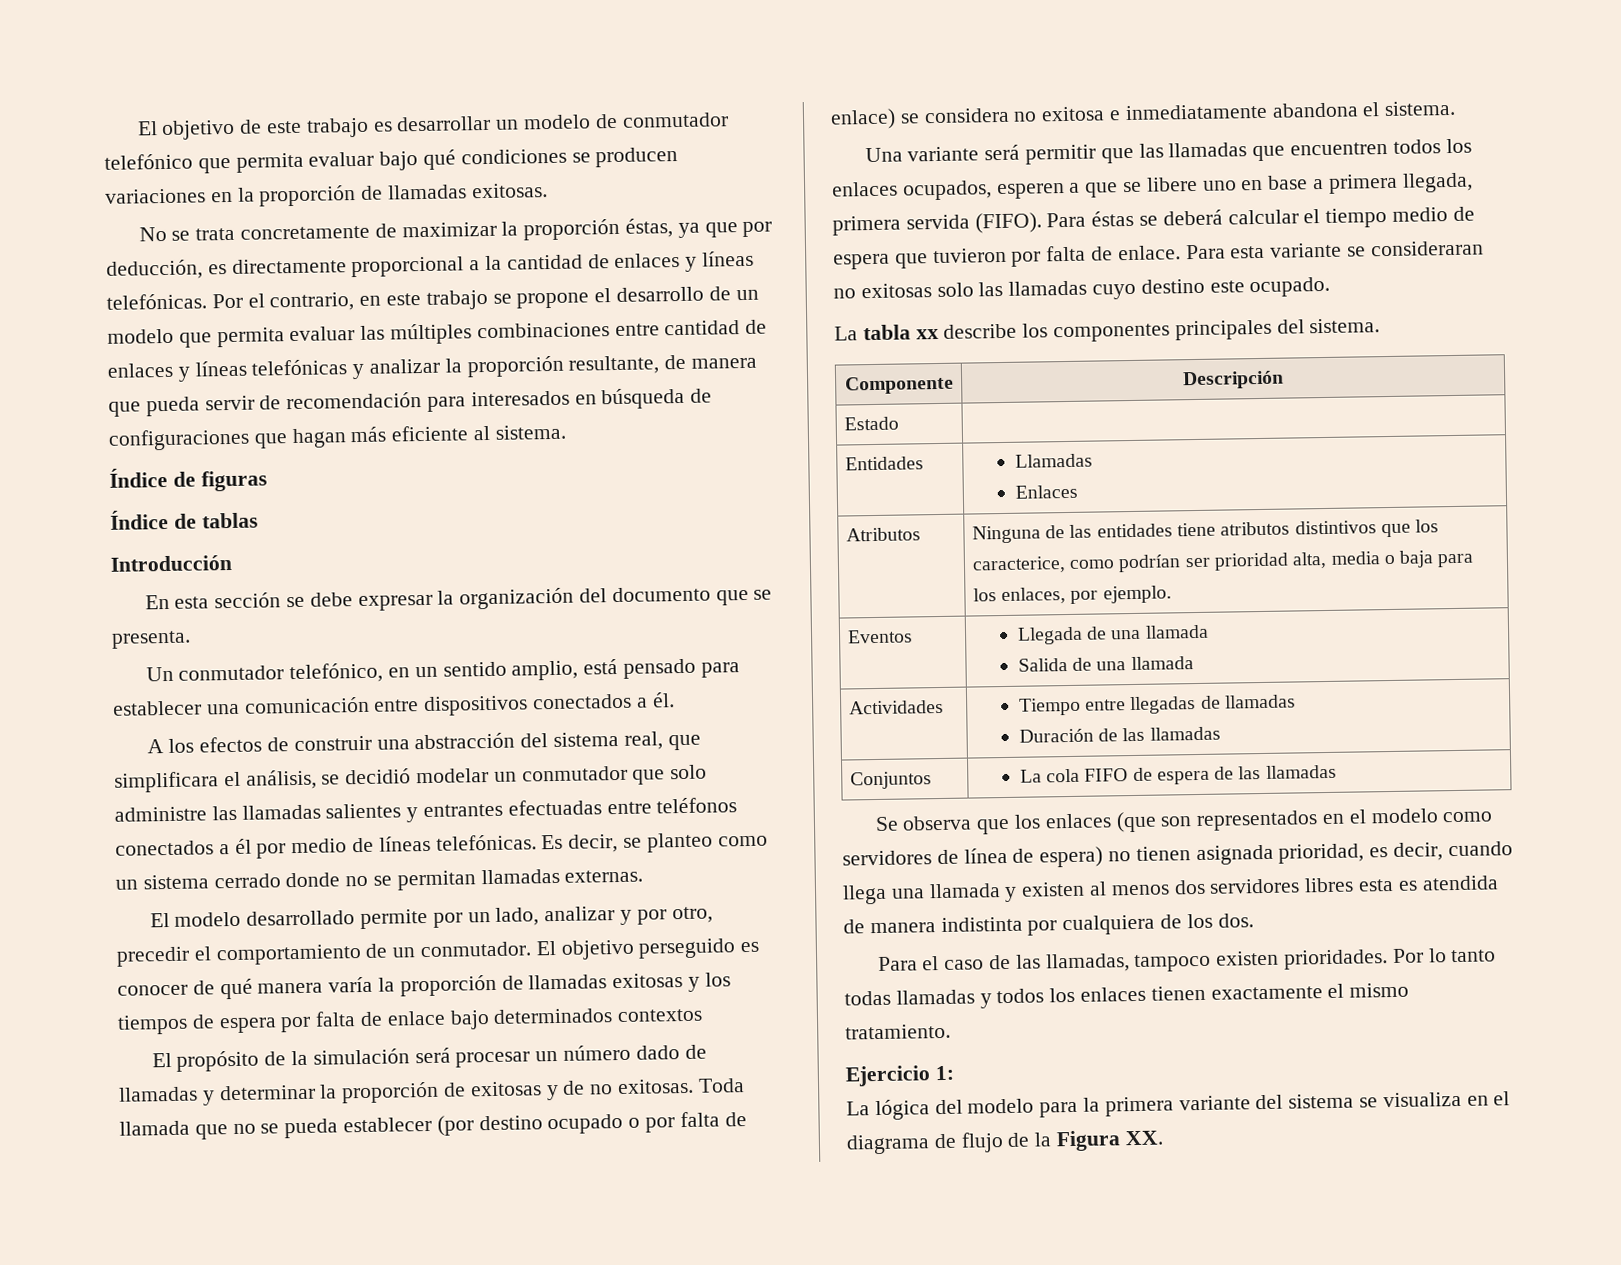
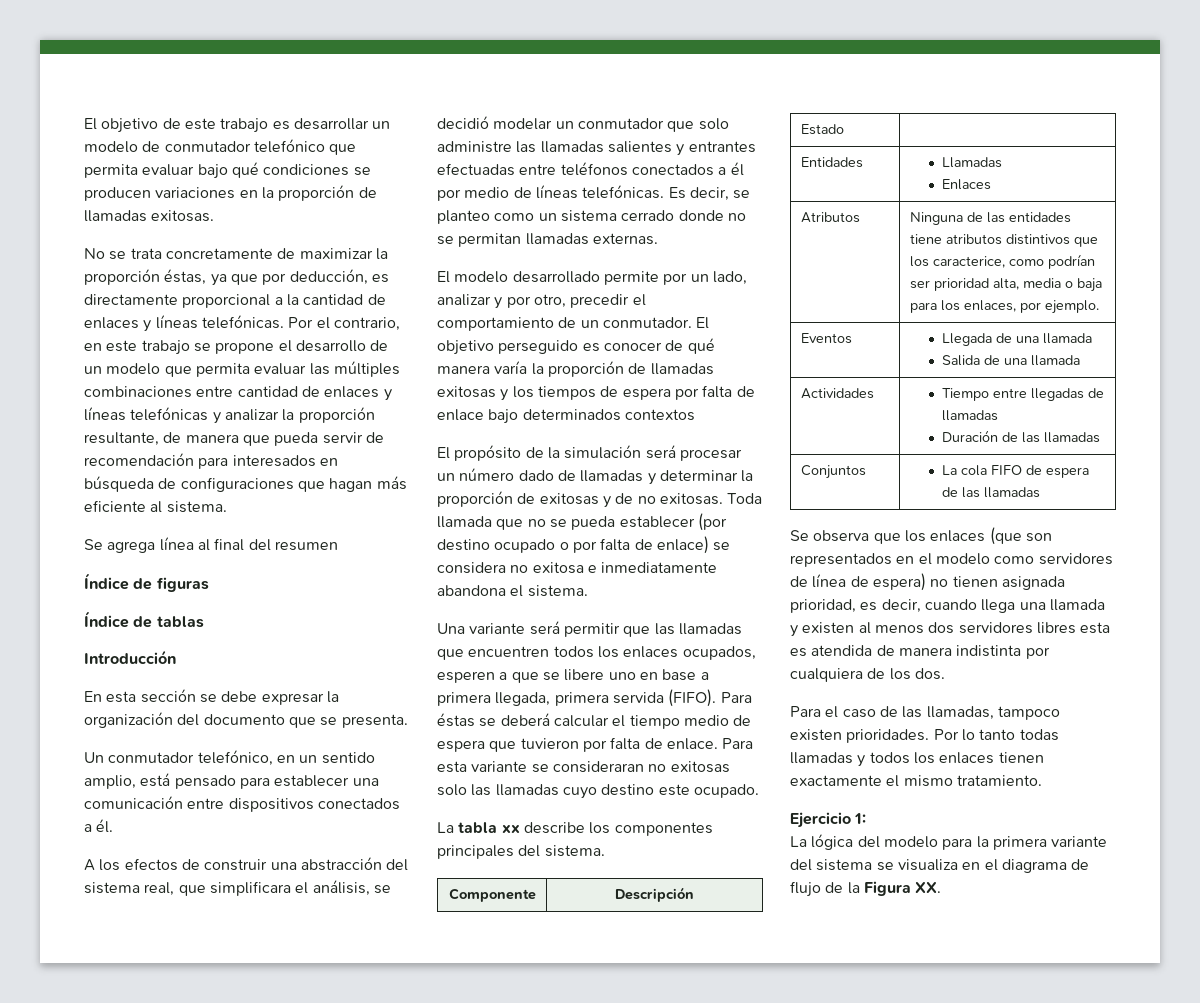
(566, 432) none -> [84,537,338,553] // Se agrega línea al final del resumen

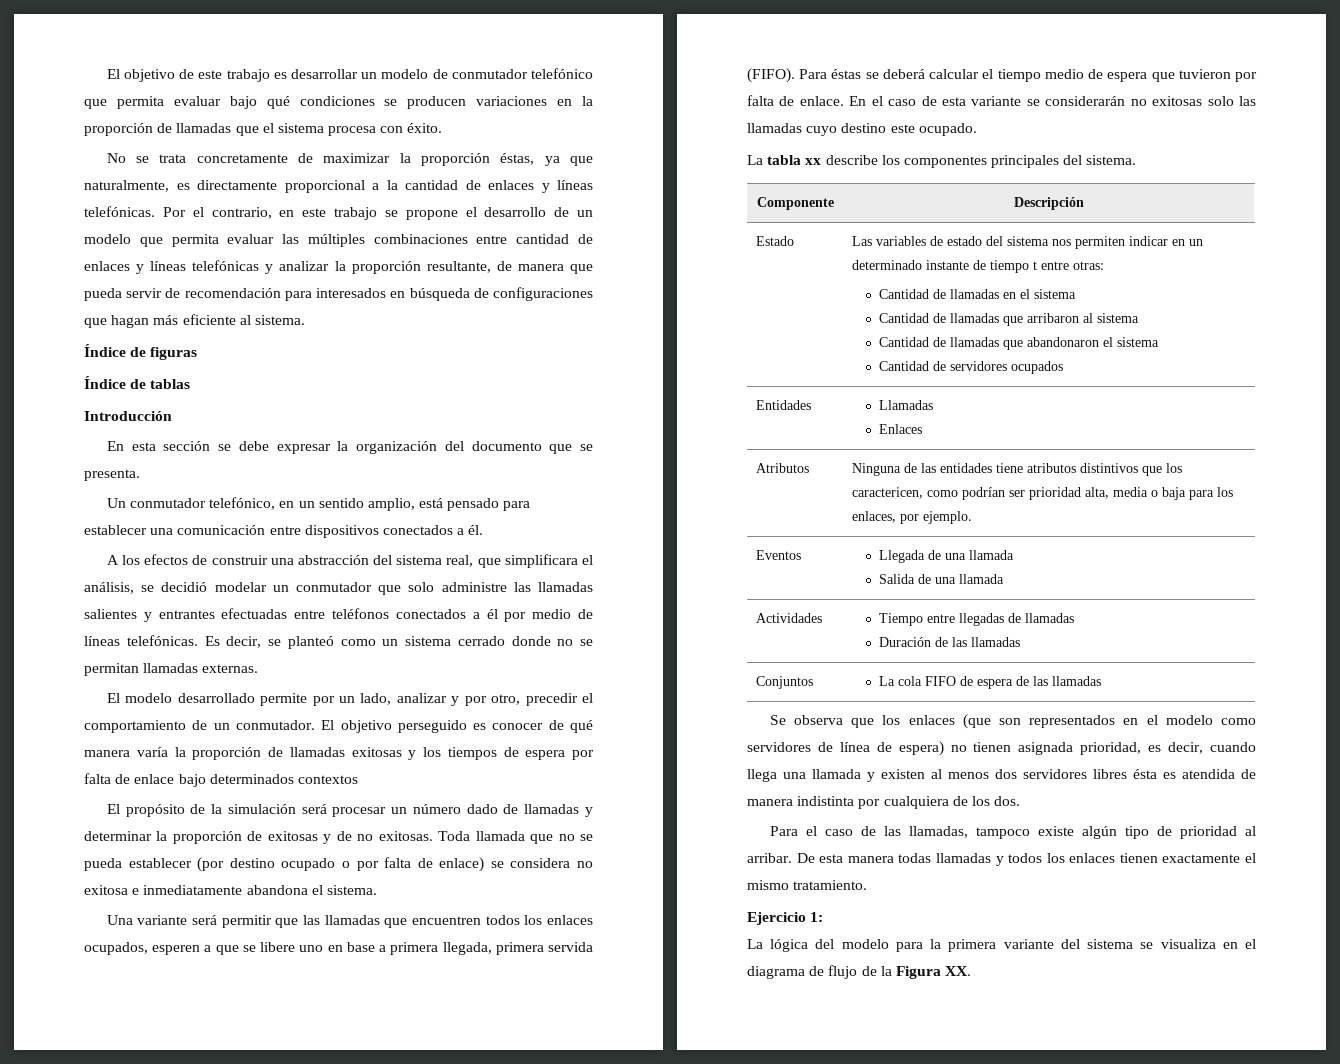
[151,210,215,222] exitosas. -> [235,123,443,136] que el sistema procesa con éxito.
[262,269,368,285] por deducción, -> [84,180,169,192] naturalmente,
[84,537,338,553] // Se agrega línea al final del resumen -> (305, 320) none
[437,210,490,224] planteo -> [287,636,334,649] planteó
[722,738,754,749] Para -> [849,96,937,106] En el caso de
[552,761,644,773] consideraran -> [1045,96,1126,106] considerarán
(844, 129) none -> [852,236,1204,249] [852,260,1105,273] [878,289,1076,299] [878,313,1139,326] [878,337,1159,350] [878,361,1063,374] Las variables de estado del sistema nos permiten indicar en un determinado instante de tiempo t entre otras: // Cantidad de llamadas en el sistema // Cantidad de llamadas que arribaron al sistema // Cantidad de llamadas que abandonaron el sistema // Cantidad de servidores ocupados
[932,256,1005,268] caracterice, -> [852,487,924,499] caractericen,
[1080,622,1111,634] esta -> [1133,769,1157,779] ésta
[790,729,1016,743] existen prioridades. Por lo tanto -> [1037,826,1256,839] [747,853,894,863] existe algún tipo de prioridad al arribar. De esta manera

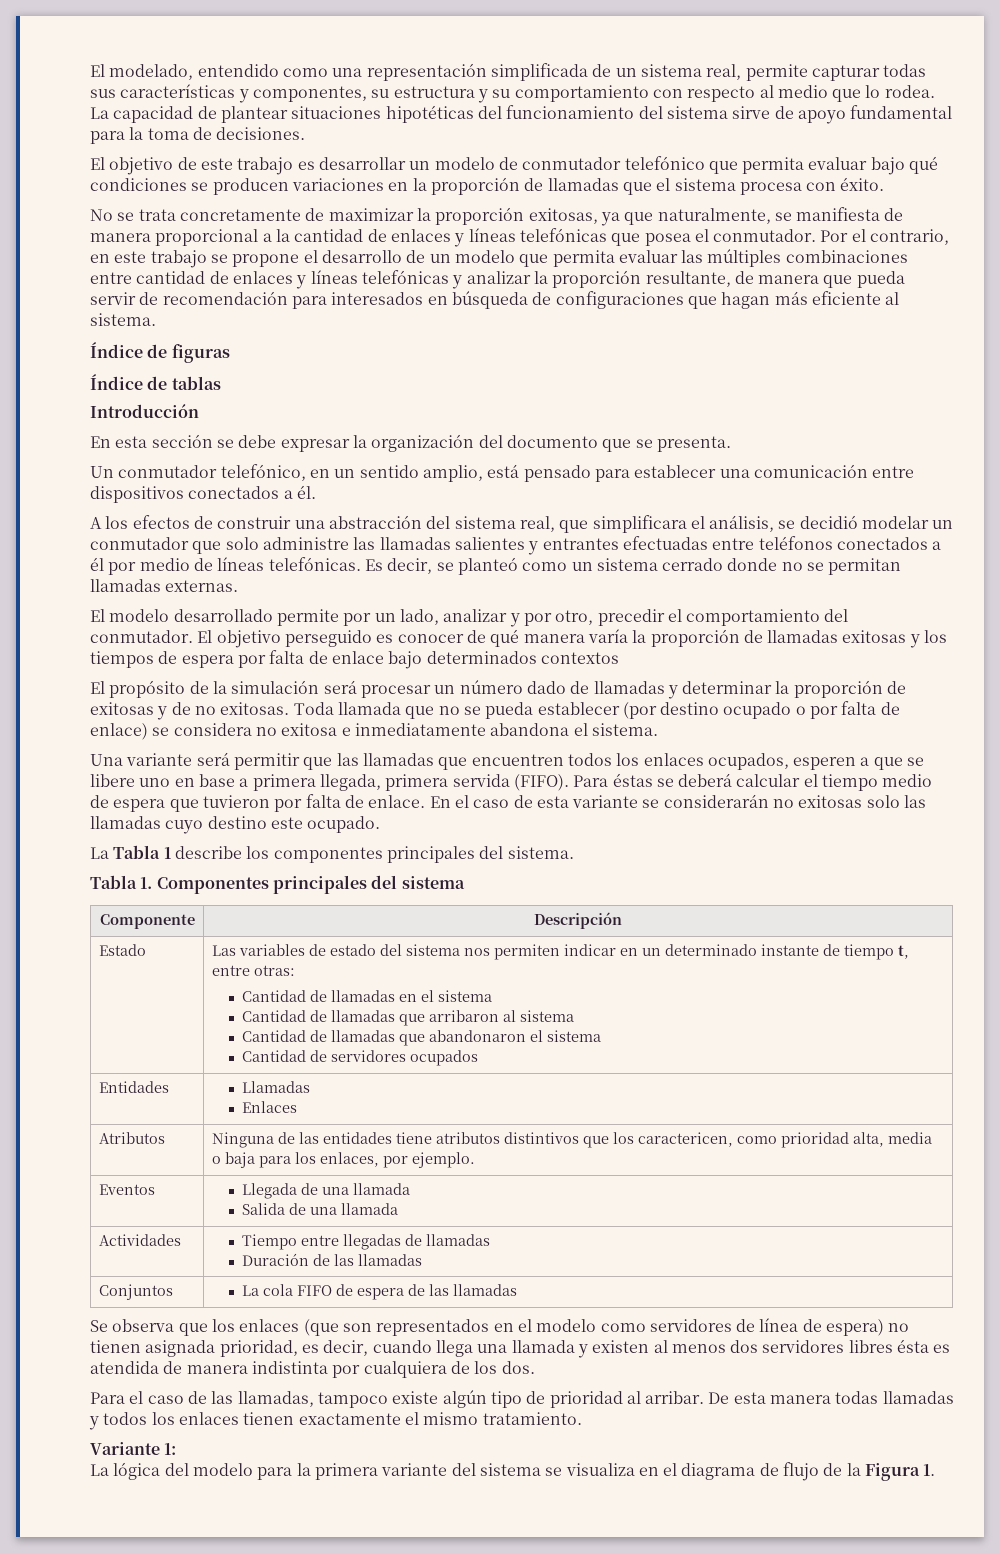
[106,69,120,79] El -> [90,63,927,81] [90,84,935,103] [90,105,953,124] [90,127,306,144] [90,157,105,170] El modelado, entendido como una representación simplificada de un sistema real, permite capturar todas sus características y componentes, su estructura y su comportamiento con respecto al medio que lo rodea. La capacidad de plantear situaciones hipotéticas del funcionamiento del sistema sirve de apoyo fundamental para la toma de decisiones. // El
[500,153,535,165] éstas, -> [528,208,598,224] exitosas,
[176,180,277,190] es directamente -> [774,207,904,221] [90,233,151,242] se manifiesta de manera
[84,206,155,217] telefónicas. -> [519,228,817,246] telefónicas que posea el conmutador.
[192,720,230,730] de un -> [824,609,849,622] del
[767,155,822,165] tabla xx -> [113,845,171,859] Tabla 1
(1137, 160) none -> [90,875,465,894] // Tabla 1. Componentes principales del sistema
[1033,261,1038,270] t -> [897,945,909,959] t,
[962,487,1026,500] podrían ser -> (777, 1140) none
[747,912,806,925] Ejercicio -> [90,1442,160,1455] Variante
[945,966,972,976] XX. -> [923,1464,936,1476] 1.

